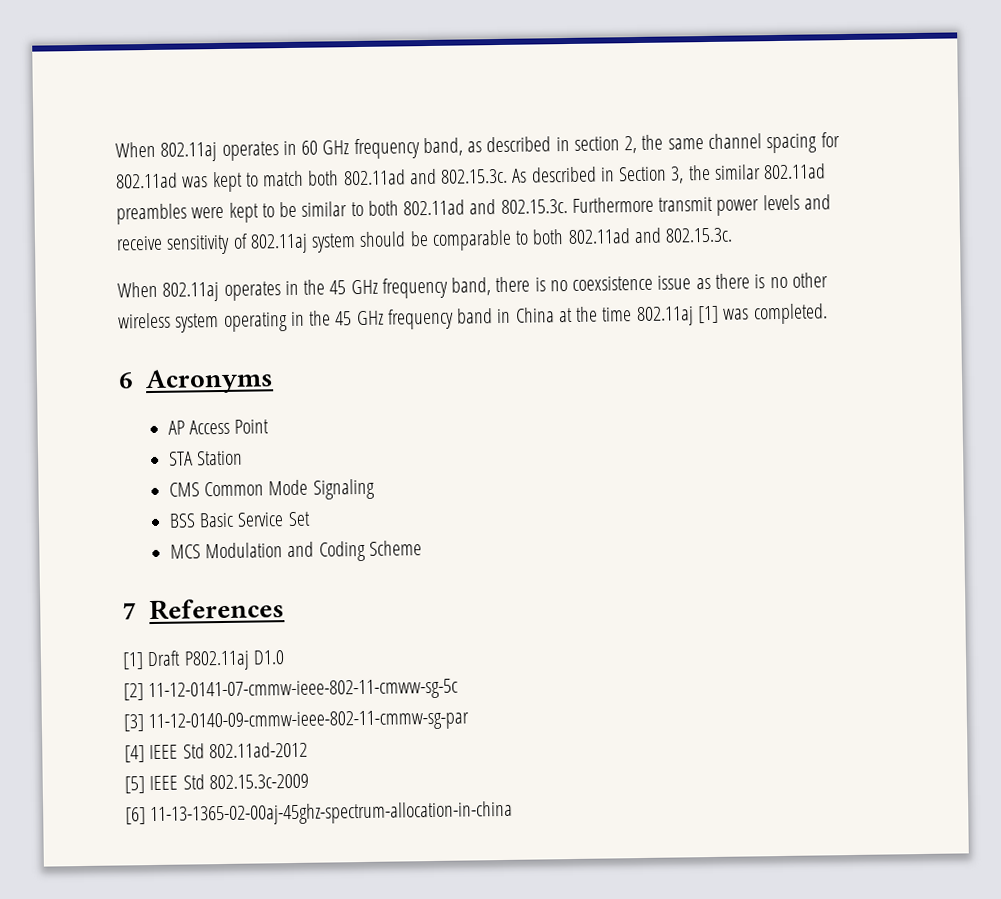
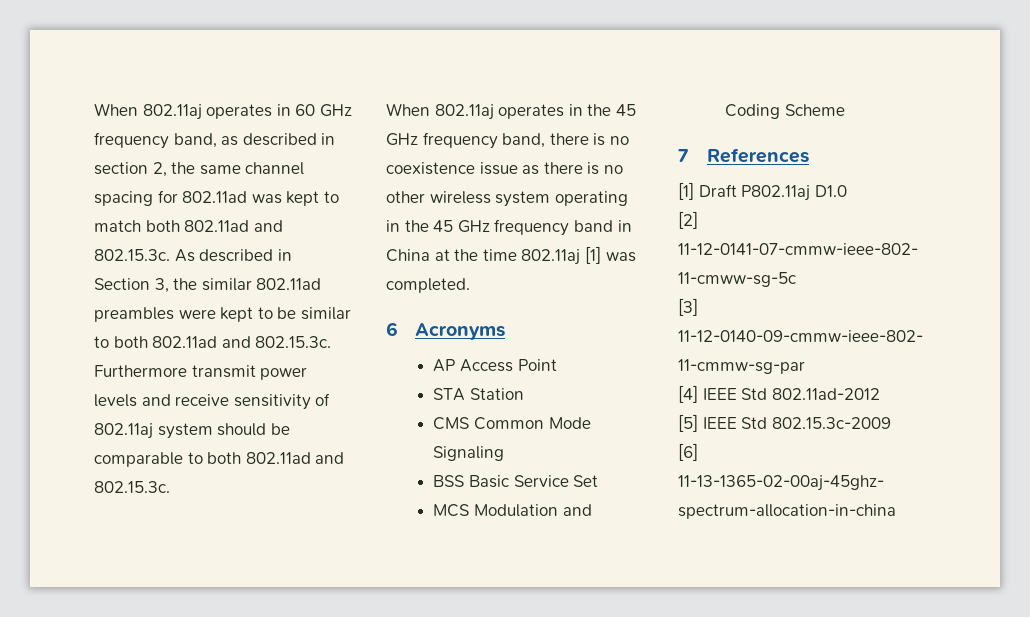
[572,275,654,291] coexsistence -> [386,162,475,175] coexistence

